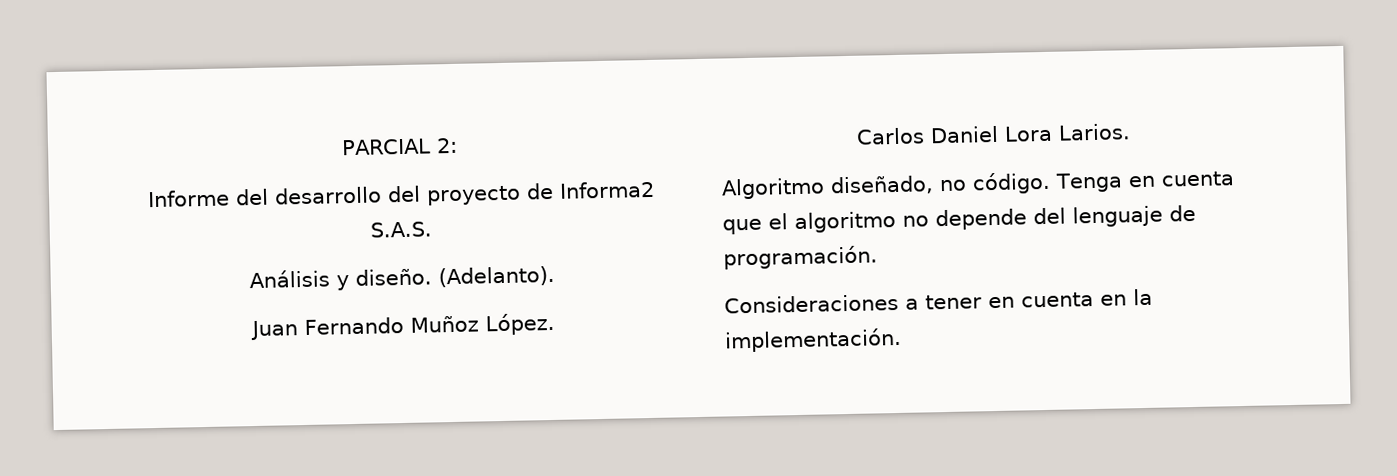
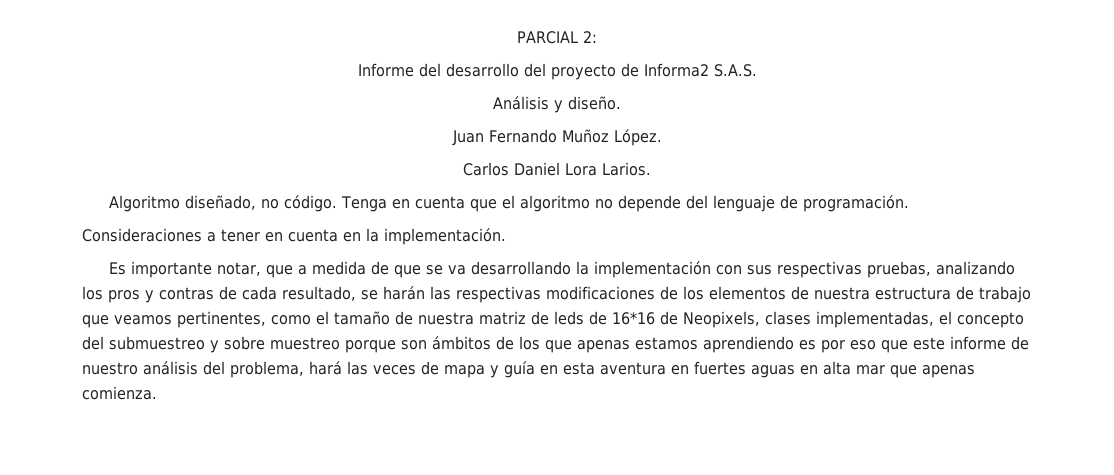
[438,265,555,288] (Adelanto). -> (621, 103) none
(902, 340) none -> [109,261,1016,278] [82,286,1031,303] [82,311,1024,328] [82,336,1029,353] [82,361,975,378] [82,386,157,400] // Es importante notar, que a medida de que se va desarrollando la implementación con sus respectivas pruebas, analizando los pros y contras de cada resultado, se harán las respectivas modificaciones de los elementos de nuestra estructura de trabajo que veamos pertinentes, como el tamaño de nuestra matriz de leds de 16*16 de Neopixels, clases implementadas, el concepto del submuestreo y sobre muestreo porque son ámbitos de los que apenas estamos aprendiendo es por eso que este informe de nuestro análisis del problema, hará las veces de mapa y guía en esta aventura en fuertes aguas en alta mar que apenas comienza.

